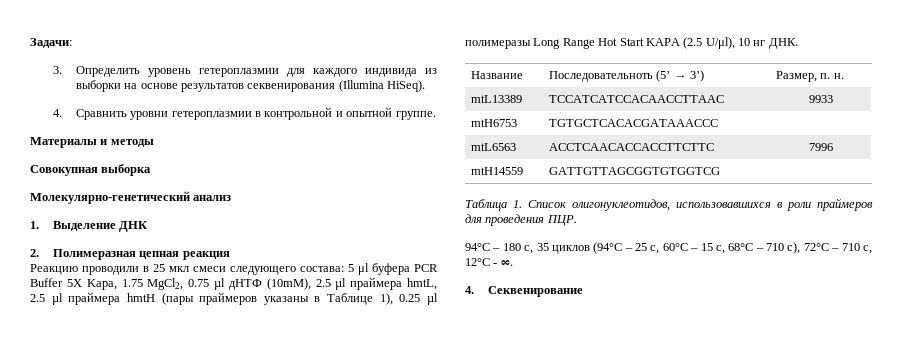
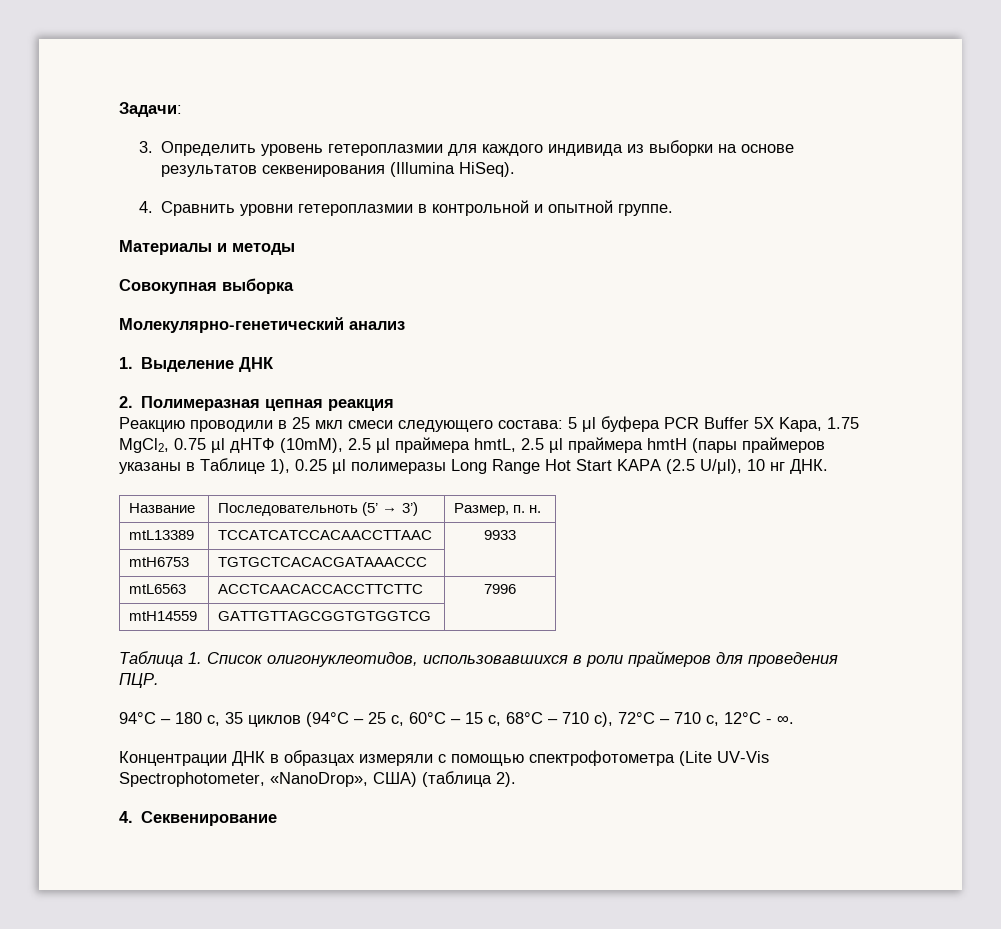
(513, 263) none -> [119,750,769,766] [119,771,516,787] // Концентрации ДНК в образцах измеряли с помощью спектрофотометра (Lite UV-Vis Spectrophotometer, «NanoDrop», CША) (таблица 2).

